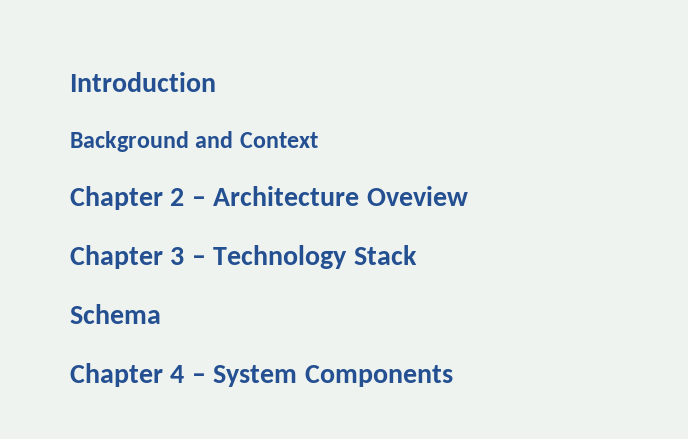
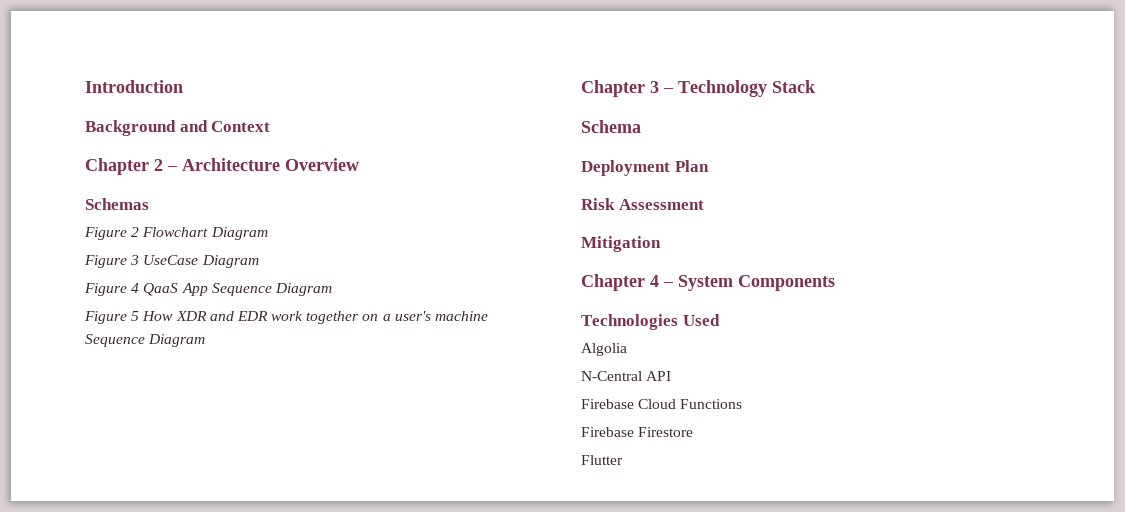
[366,186,468,206] Oveview -> [285,158,359,171] [85,198,149,210] [84,227,268,240] [84,255,259,268] [84,283,332,296] [84,311,489,324] [85,334,206,347] Overview // Schemas // Figure 2 Flowchart Diagram // Figure 3 UseCase Diagram // Figure 4 QaaS App Sequence Diagram // Figure 5 How XDR and EDR work together on a user's machine Sequence Diagram
(161, 314) none -> [581,160,709,176] [581,198,704,210] [581,236,661,252] // Deployment Plan // Risk Assessment // Mitigation
(453, 376) none -> [581,314,720,330] [581,343,627,356] [581,371,672,381] [581,399,743,409] [581,427,694,437] [581,455,623,465] // Technologies Used // Algolia // N-Central API // Firebase Cloud Functions // Firebase Firestore // Flutter

